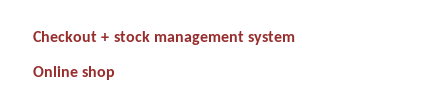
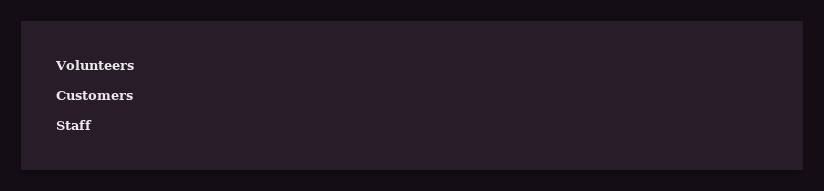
[33,31,296,45] [33,66,116,80] Checkout + stock management system // Online shop -> [55,60,134,70] [56,91,133,100] [56,120,92,130] Volunteers // Customers // Staff

